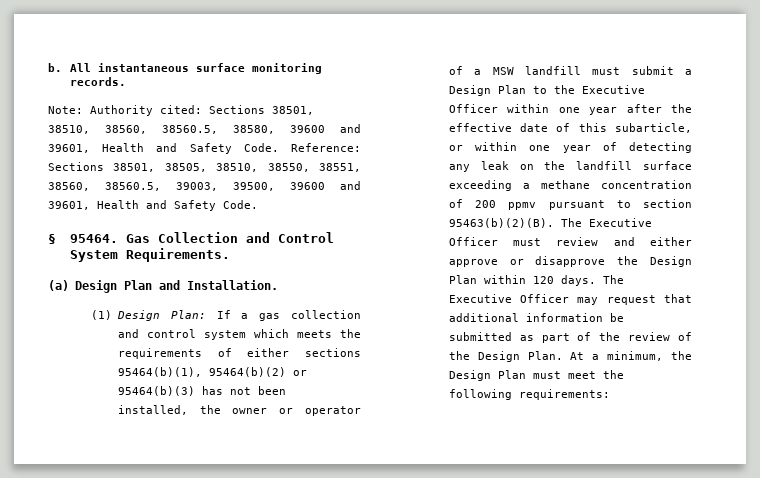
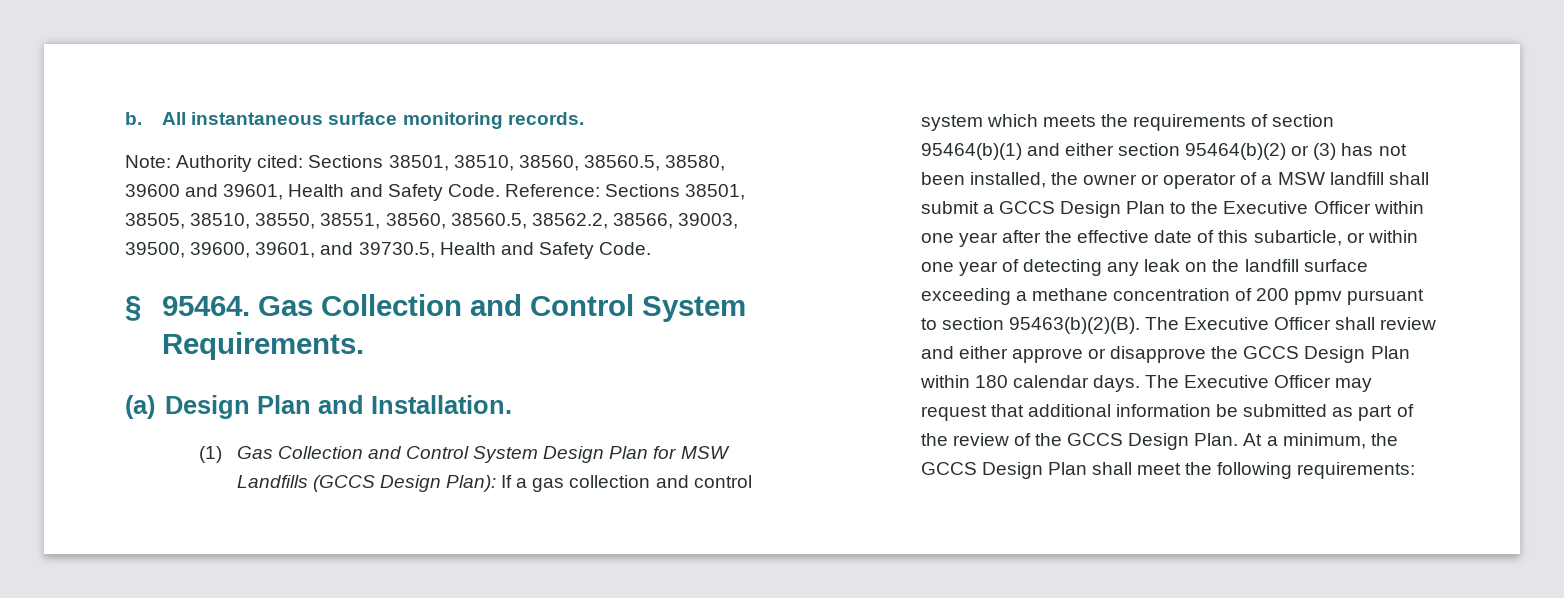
[176,181,361,191] [48,201,90,210] 39003, 39500, 39600 and 39601, -> [531,213,739,229] [125,242,435,258] 38562.2, 38566, 39003, 39500, 39600, 39601, and 39730.5,
[116,310,206,321] Design Plan: -> [236,446,730,463] [236,475,496,492] Gas Collection and Control System Design Plan for MSW Landfills (GCCS Design Plan):
[247,348,361,357] [117,367,202,377] either sections 95464(b)(1), -> [1272,114,1335,127] [920,143,1180,160] section 95464(b)(1) and either section
[117,386,195,396] 95464(b)(3) -> [1313,143,1337,160] (3)
[592,67,621,75] must -> [1388,172,1429,185] shall
(692, 72) none -> [998,201,1055,214] GCCS
[513,238,542,246] must -> [1335,317,1376,330] shall
(639, 260) none -> [1243,346,1300,359] GCCS
[532,276,554,284] 120 -> [974,375,1089,388] 180 calendar
(470, 355) none -> [1067,433,1124,446] GCCS
[448,370,561,381] Design Plan must -> [920,462,1132,479] GCCS Design Plan shall

